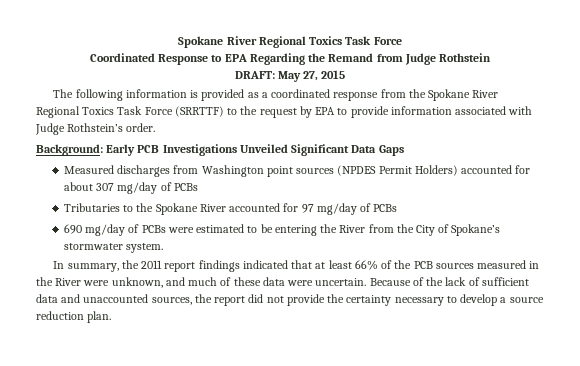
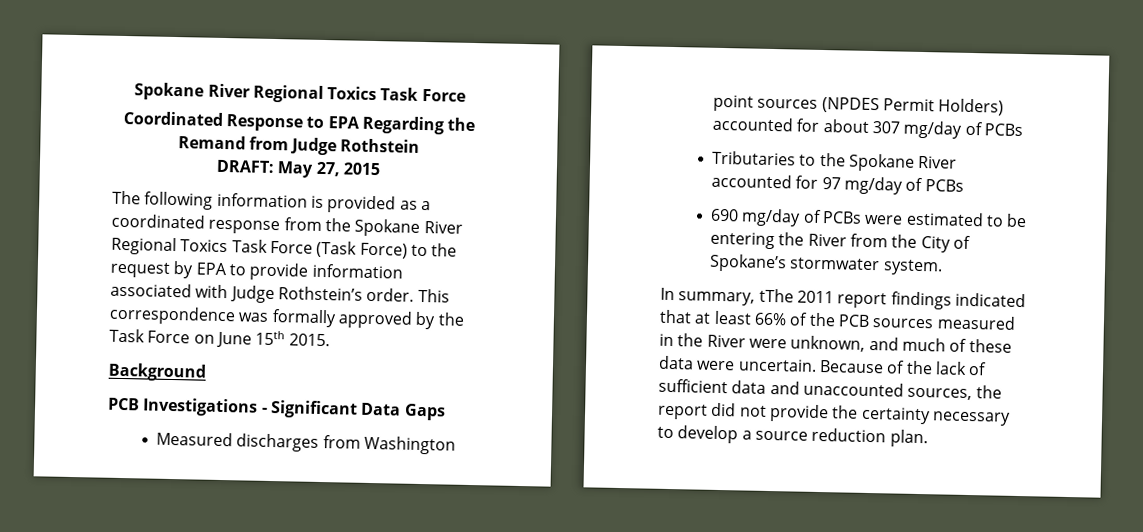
[174,106,224,117] (SRRTTF) -> [316,240,408,259] (Task Force)
[36,144,136,156] // Background: Early -> [417,288,450,303] [109,305,465,330] [109,328,330,348] [108,362,206,382] This correspondence was formally approved by the Task Force on June 15th 2015. // Background //
[239,144,288,153] Unveiled -> [260,407,268,413] -
[121,260,139,269] the -> [758,288,794,303] tThe

